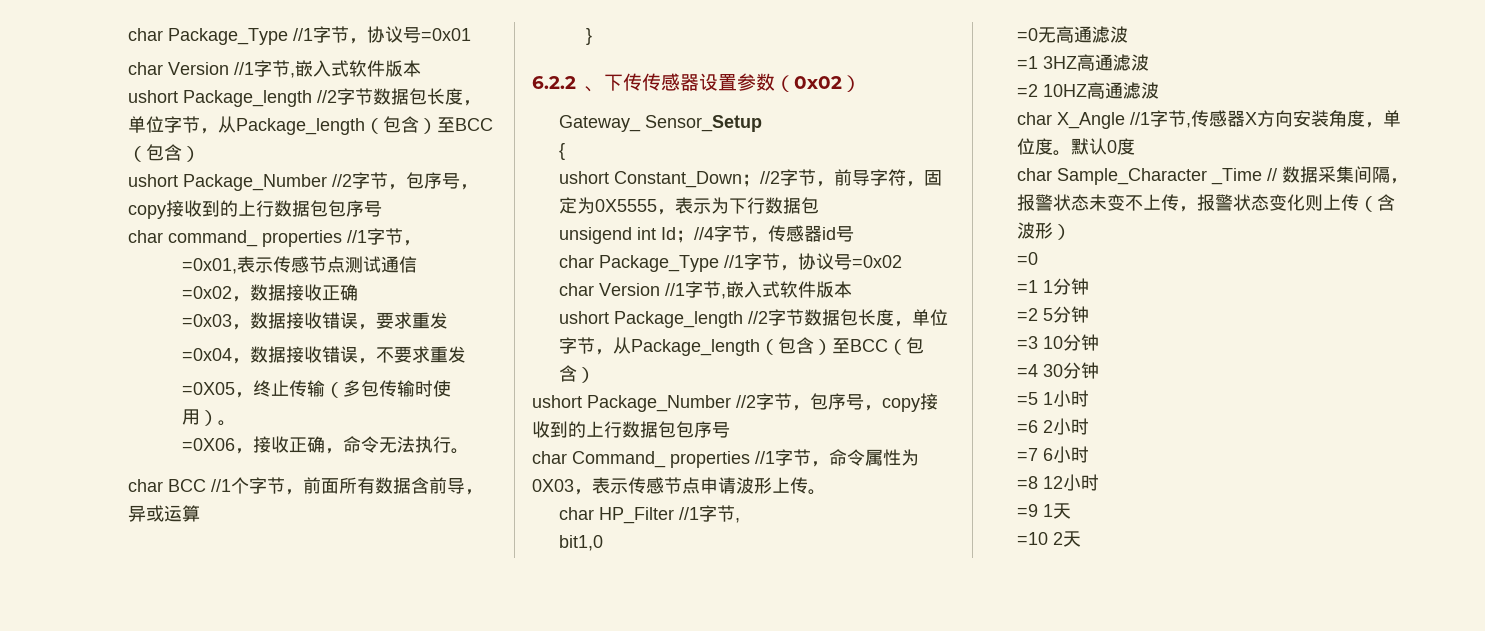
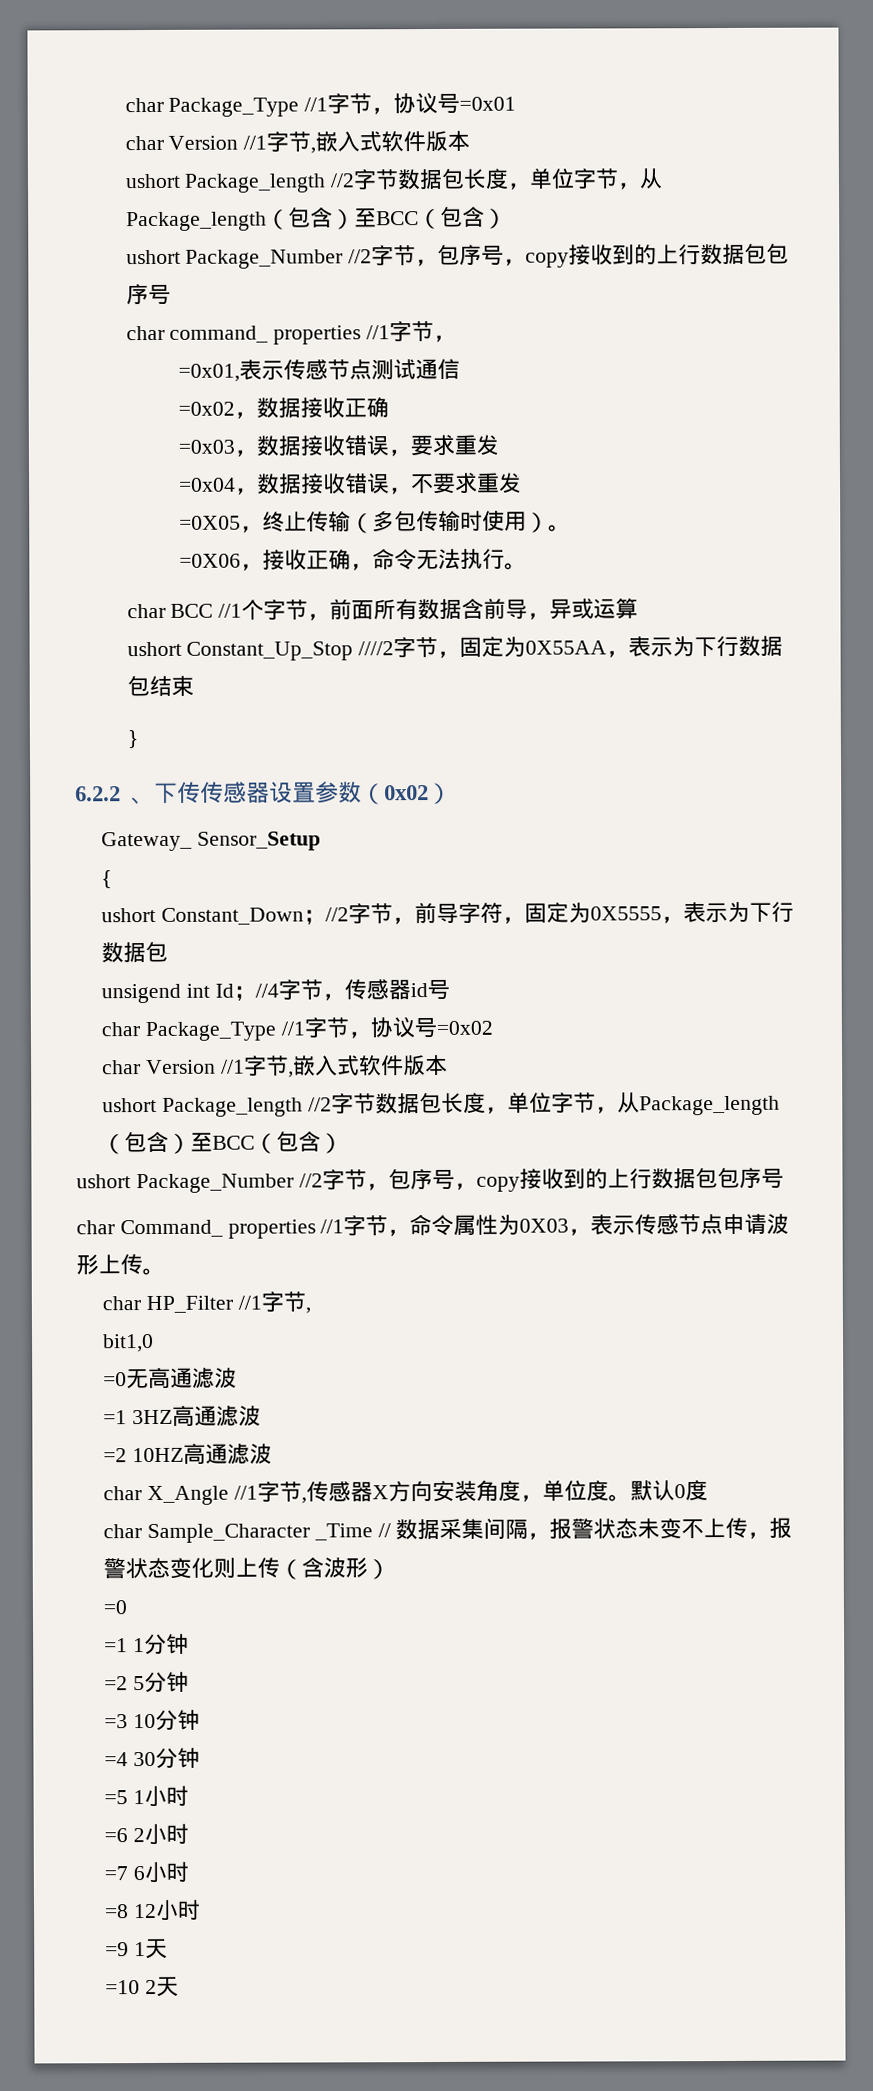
(200, 513) none -> [126,635,784,661] [126,675,194,697] // ushort Constant_Up_Stop ////2字节，固定为0X55AA，表示为下行数据包结束

